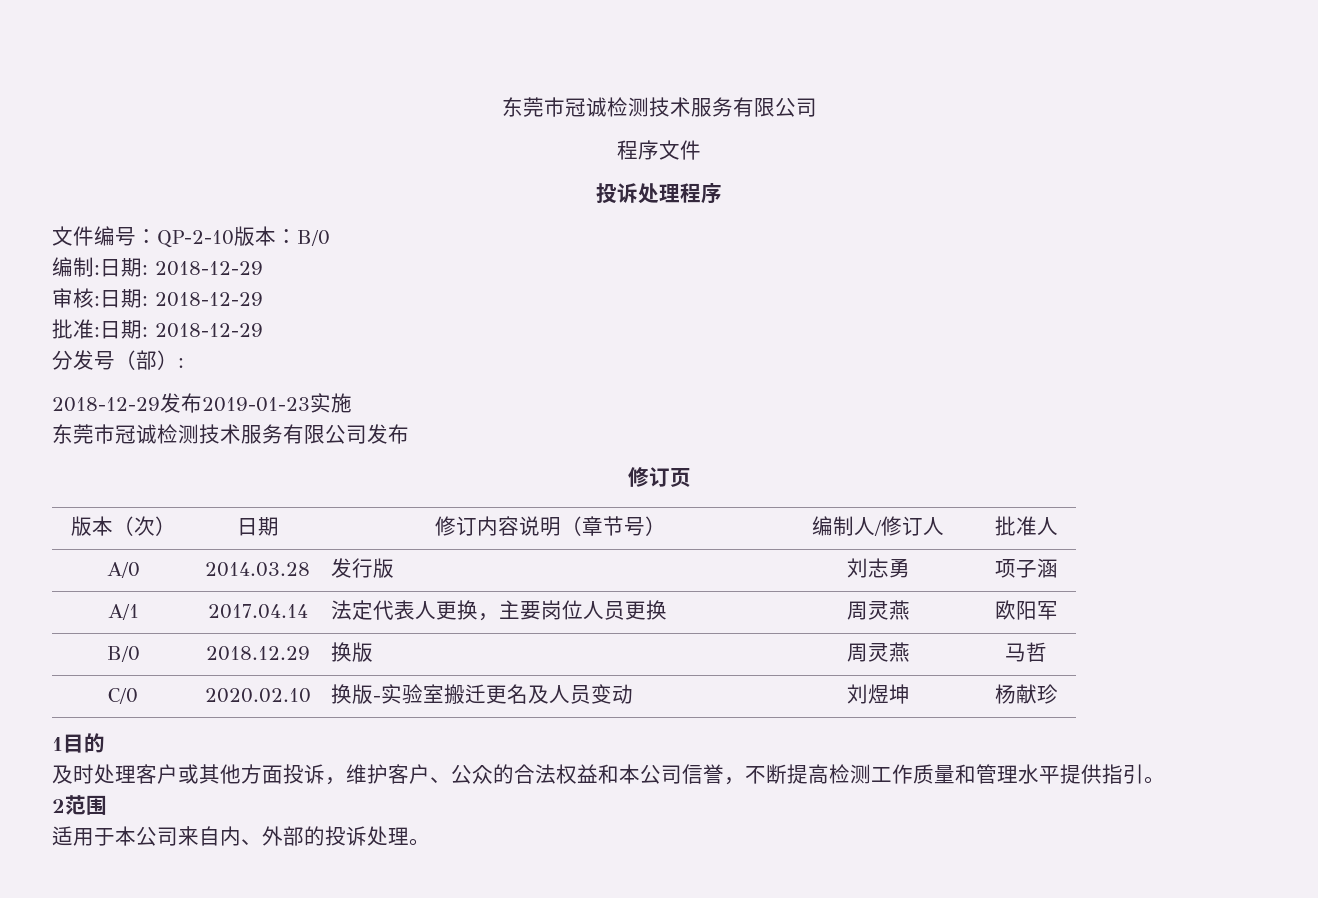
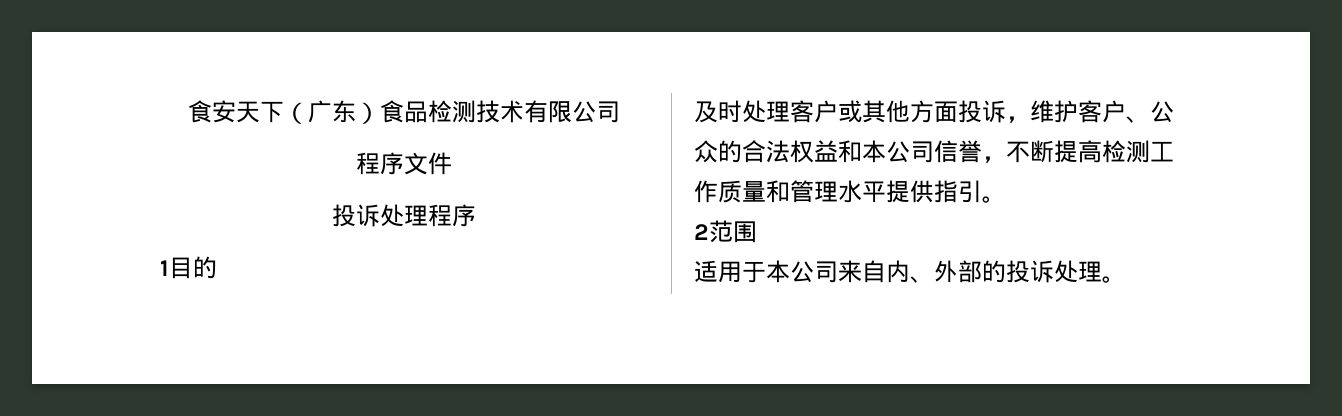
[501,97,733,117] 东莞市冠诚检测技术服务 -> [188,100,524,124] 食安天下（广东）食品检测技术
[52,226,330,248] [52,257,263,277] [52,288,263,308] [52,319,263,339] [52,350,184,370] [52,393,352,413] [52,424,409,444] [627,467,691,487] [70,516,176,536] [236,517,279,536] [434,516,666,536] [812,516,944,536] [994,516,1058,536] [106,562,140,578] [205,562,310,577] [331,558,395,578] [846,558,910,578] [994,558,1058,578] [107,604,139,620] [207,604,308,619] [331,600,668,621] [846,600,910,620] [994,600,1058,620] [106,646,140,662] [205,646,310,661] [331,642,374,662] [846,642,910,662] [1005,642,1047,662] [108,688,138,704] [204,688,311,703] [331,684,634,704] [846,684,910,704] [994,684,1058,704] // 文件编号：QP-2-10版本：B/0 // 编制:日期: 2018-12-29 // 审核:日期: 2018-12-29 // 批准:日期: 2018-12-29 // 分发号（部）: // 2018-12-29发布2019-01-23实施 // 东莞市冠诚检测技术服务有限公司发布 // 修订页 // 版本（次） | 日期 | 修订内容说明（章节号） | 编制人/修订人 | 批准人 // A/0 | 2014.03.28 | 发行版 | 刘志勇 | 项子涵 // A/1 | 2017.04.14 | 法定代表人更换，主要岗位人员更换 | 周灵燕 | 欧阳军 // B/0 | 2018.12.29 | 换版 | 周灵燕 | 马哲 // C/0 | 2020.02.10 | 换版-实验室搬迁更名及人员变动 | 刘煜坤 | 杨献珍 -> (476, 215) none

